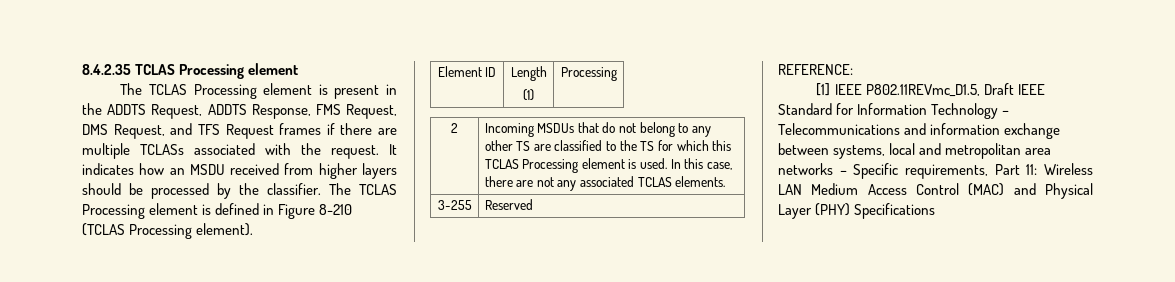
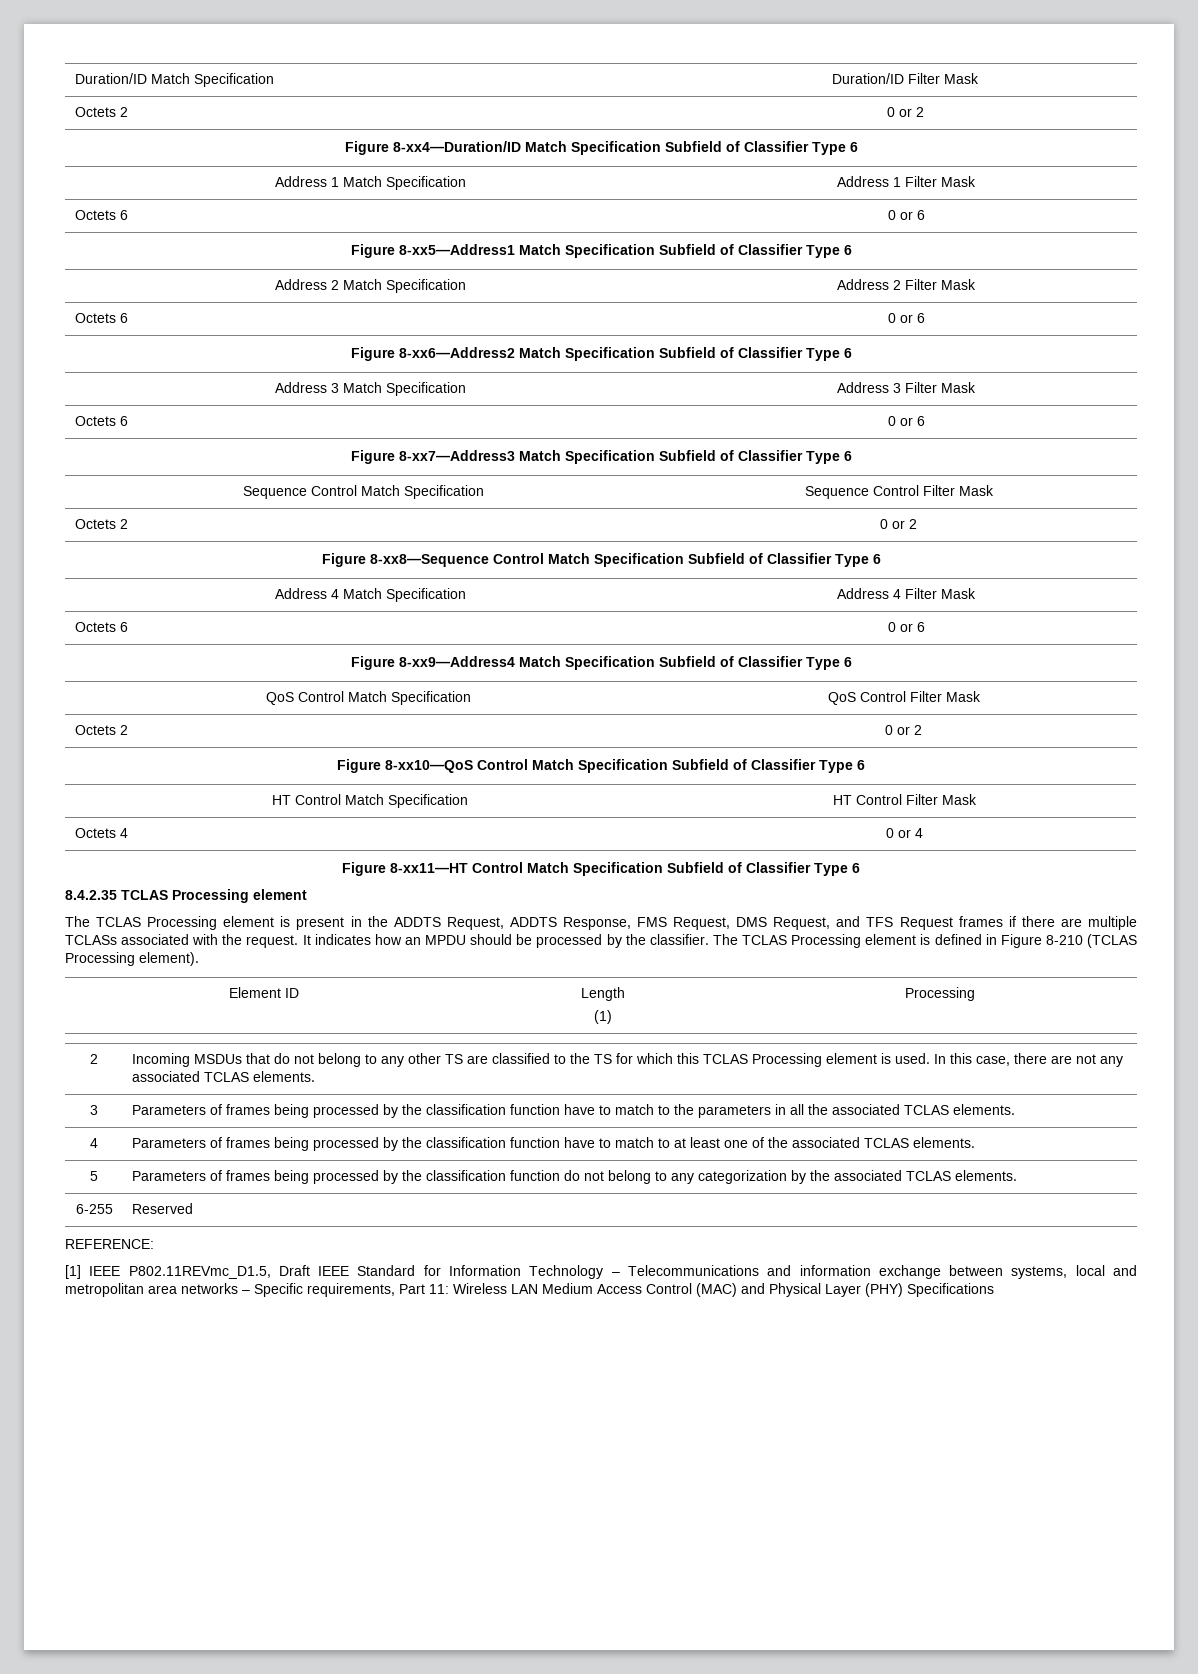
(82, 69) none -> [74,73,274,87] [832,73,979,84] [74,107,128,117] [886,107,924,117] [344,141,858,155] [275,176,466,190] [837,176,976,187] [74,210,128,220] [887,210,925,220] [350,244,852,258] [275,279,466,293] [837,279,976,290] [74,313,128,323] [887,313,925,323] [350,347,852,361] [275,382,466,396] [837,382,976,393] [74,416,128,426] [887,416,925,426] [350,450,852,464] [242,485,484,499] [804,485,994,499] [74,519,128,529] [880,519,917,529] [321,553,881,567] [275,588,466,602] [837,588,976,599] [74,622,128,632] [887,622,925,632] [350,656,852,670] [265,691,471,705] [827,691,981,705] [74,725,128,735] [885,725,922,735] [337,759,865,773] [271,794,468,808] [833,794,977,805] [74,828,128,838] [886,828,923,838] [342,862,860,876] Duration/ID Match Specification | Duration/ID Filter Mask // Octets 2 | 0 or 2 // Figure 8-xx4—Duration/ID Match Specification Subfield of Classifier Type 6 // Address 1 Match Specification | Address 1 Filter Mask // Octets 6 | 0 or 6 // Figure 8-xx5—Address1 Match Specification Subfield of Classifier Type 6 // Address 2 Match Specification | Address 2 Filter Mask // Octets 6 | 0 or 6 // Figure 8-xx6—Address2 Match Specification Subfield of Classifier Type 6 // Address 3 Match Specification | Address 3 Filter Mask // Octets 6 | 0 or 6 // Figure 8-xx7—Address3 Match Specification Subfield of Classifier Type 6 // Sequence Control Match Specification | Sequence Control Filter Mask // Octets 2 | 0 or 2 // Figure 8-xx8—Sequence Control Match Specification Subfield of Classifier Type 6 // Address 4 Match Specification | Address 4 Filter Mask // Octets 6 | 0 or 6 // Figure 8-xx9—Address4 Match Specification Subfield of Classifier Type 6 // QoS Control Match Specification | QoS Control Filter Mask // Octets 2 | 0 or 2 // Figure 8-xx10—QoS Control Match Specification Subfield of Classifier Type 6 // HT Control Match Specification | HT Control Filter Mask // Octets 4 | 0 or 4 // Figure 8-xx11—HT Control Match Specification Subfield of Classifier Type 6 //
[189,163,397,179] MSDU received from higher layers -> [425,935,467,945] MPDU
[437,200,472,210] 3-255 -> [90,1105,98,1115] [131,1104,1015,1118] [90,1138,98,1148] [131,1137,975,1151] [90,1171,98,1181] [131,1170,1017,1184] [75,1204,113,1214] 3 | Parameters of frames being processed by the classification function have to match to the parameters in all the associated TCLAS elements. // 4 | Parameters of frames being processed by the classification function have to match to at least one of the associated TCLAS elements. // 5 | Parameters of frames being processed by the classification function do not belong to any categorization by the associated TCLAS elements. // 6-255

